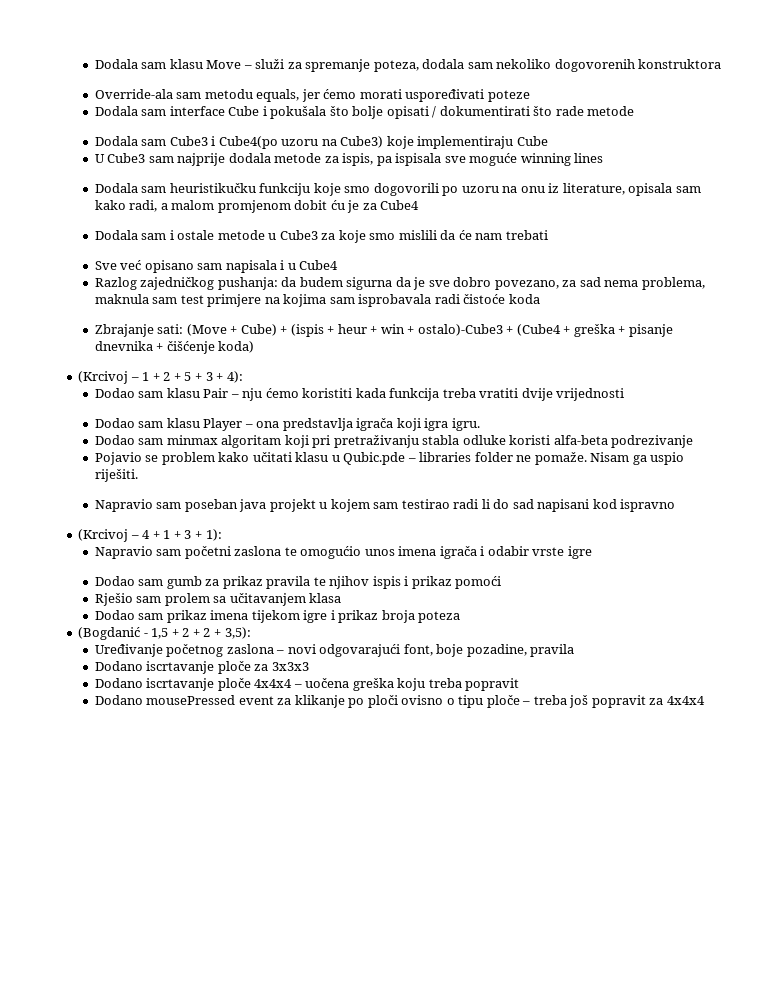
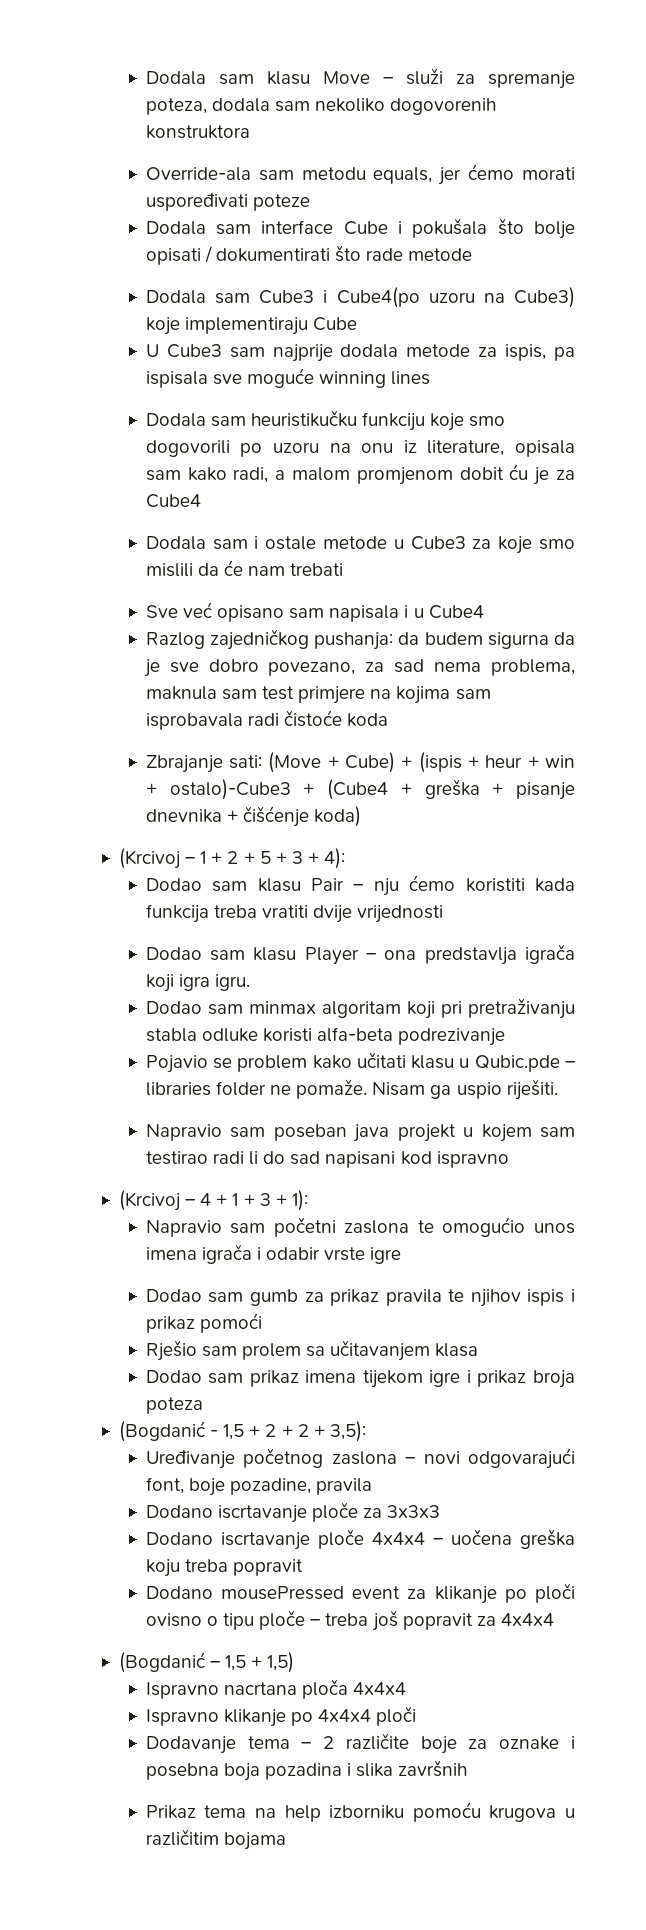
(705, 700) none -> [118,1652,295,1673] [145,1679,407,1699] [145,1706,417,1727] [145,1733,576,1754] [145,1760,468,1781] [145,1802,575,1822] [145,1829,286,1850] // (Bogdanić – 1,5 + 1,5) // Ispravno nacrtana ploča 4x4x4 // Ispravno klikanje po 4x4x4 ploči // Dodavanje tema – 2 različite boje za oznake i posebna boja pozadina i slika završnih // Prikaz tema na help izborniku pomoću krugova u različitim bojama

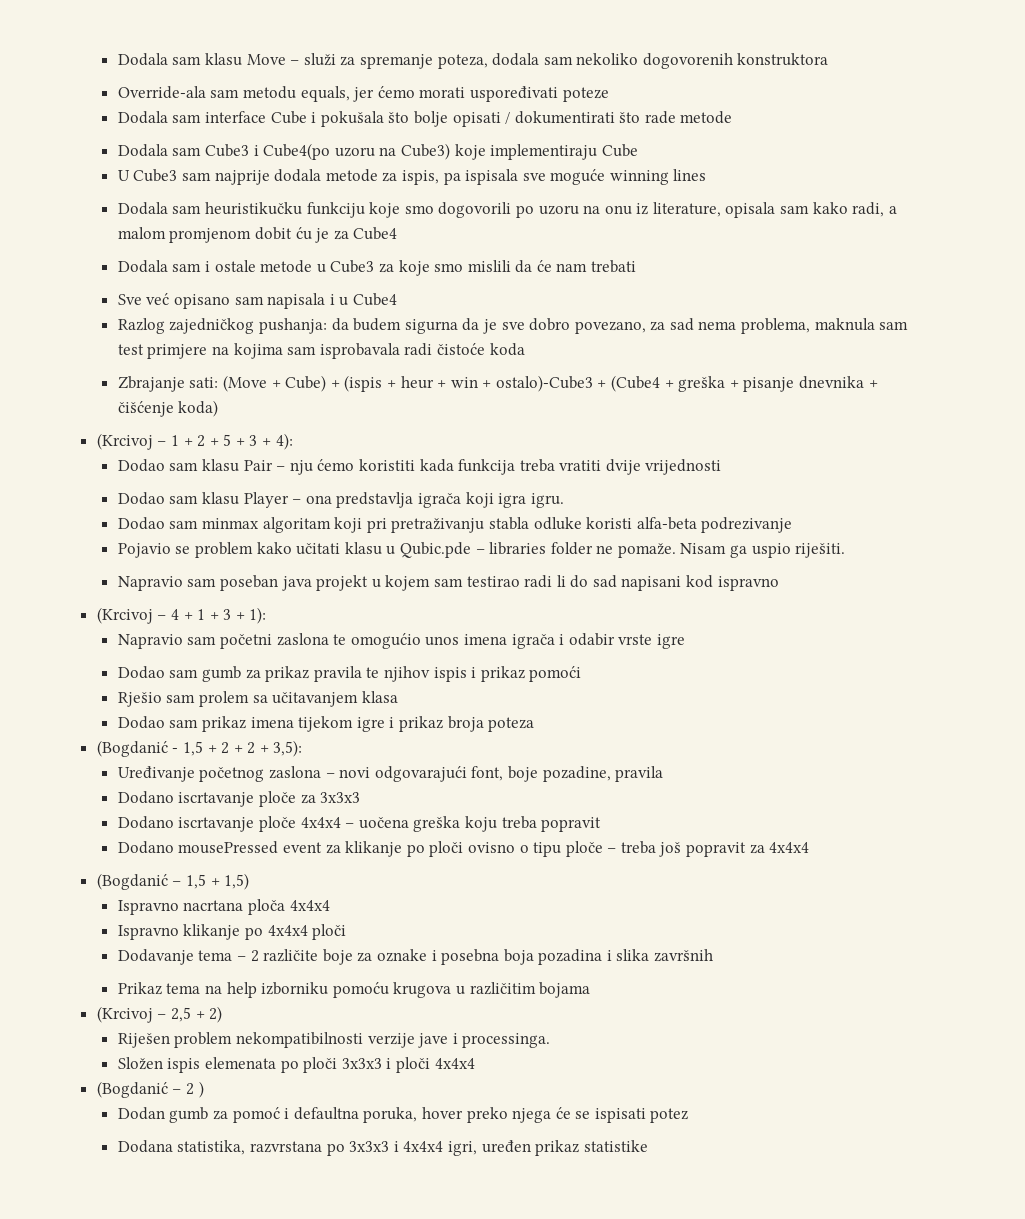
(286, 1841) none -> [96,1006,223,1023] [117,1032,551,1048] [117,1057,475,1073] [96,1081,204,1098] [117,1107,689,1123] [117,1140,648,1156] // (Krcivoj – 2,5 + 2) // Riješen problem nekompatibilnosti verzije jave i processinga. // Složen ispis elemenata po ploči 3x3x3 i ploči 4x4x4 // (Bogdanić – 2 ) // Dodan gumb za pomoć i defaultna poruka, hover preko njega će se ispisati potez // Dodana statistika, razvrstana po 3x3x3 i 4x4x4 igri, uređen prikaz statistike

